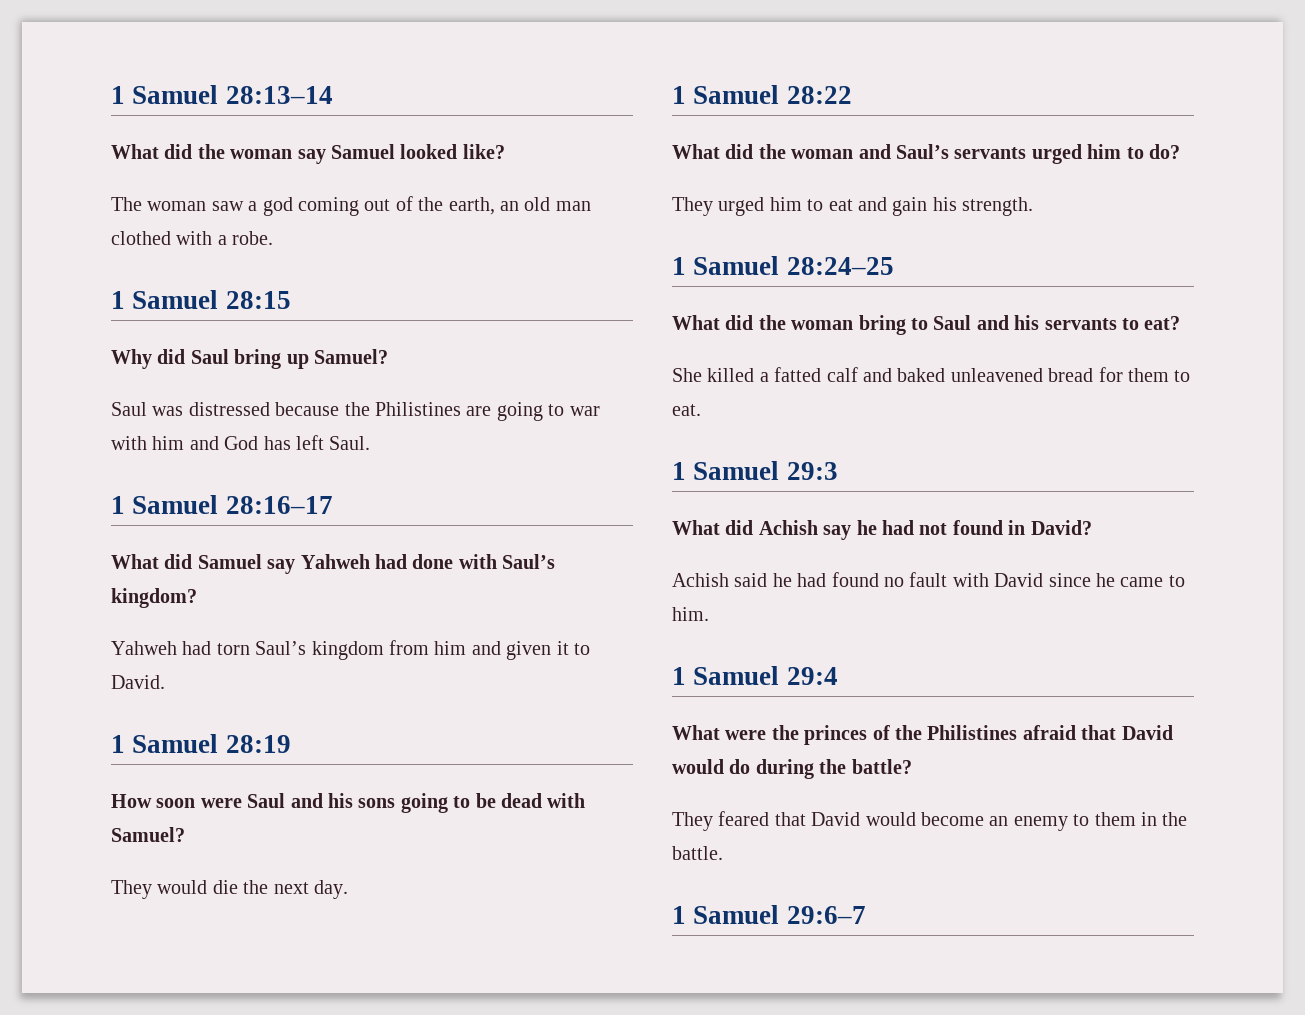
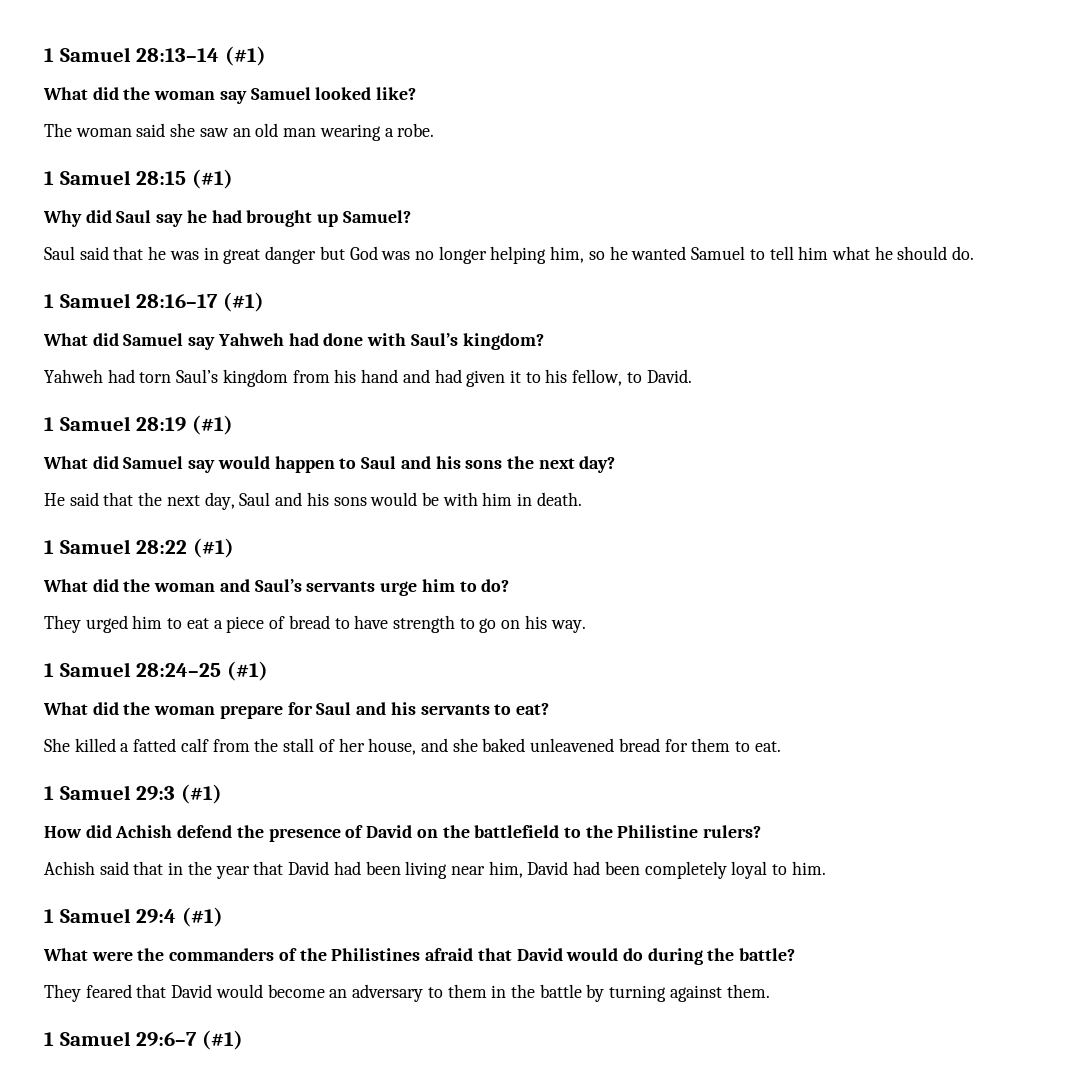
(333, 95) none -> [224,46,266,66] (#1)
[211,196,495,216] saw a god coming out of the earth, -> [136,123,229,137] said she saw
[111,231,213,245] clothed with -> [319,124,381,141] wearing
(291, 300) none -> [191,169,233,189] (#1)
[234,349,282,369] bring -> [156,210,313,227] say he had brought
[152,402,600,421] [111,435,371,450] was distressed because the Philistines are going to war with him and God has left Saul. -> [79,246,975,264] said that he was in great danger but God was no longer helping him, so he wanted Samuel to tell him what he should do.
(333, 505) none -> [222,292,264,312] (#1)
[434,641,590,660] [111,675,165,689] [111,734,291,753] [111,793,586,813] [111,827,185,842] [111,880,348,899] him and given it to David. // 1 Samuel 28:19 // How soon were Saul and his sons going to be dead with Samuel? // They would die the next day. -> [334,369,692,387] [44,415,233,435] [43,456,616,473] [44,492,582,510] his hand and had given it to his fellow, to David. // 1 Samuel 28:19 (#1) // What did Samuel say would happen to Saul and his sons the next day? // He said that the next day, Saul and his sons would be with him in death.
(852, 95) none -> [192,538,234,558] (#1)
[1031,144,1082,164] urged -> [380,581,418,596] urge
[858,197,1034,216] and gain his strength. -> [213,615,586,633] a piece of bread to have strength to go on his way.
[672,315,928,335] // What did the woman bring to -> [226,661,268,681] [43,702,313,719] (#1) // What did the woman prepare for
[863,368,892,382] and -> [212,738,478,755] from the stall of her house, and she
[672,520,1092,540] [672,572,1164,587] // What did Achish say he had not found in David? // Achish said he had found no fault with David since he came -> [180,784,222,804] [44,825,762,842] [44,861,768,879] (#1) // How did Achish defend the presence of David on the battlefield to the Philistine rulers? // Achish said that in the year that David had been living near him, David had been completely loyal
(838, 676) none -> [181,907,223,927] (#1)
[804,725,868,745] princes -> [169,948,275,961] commanders
[1013,816,1068,831] enemy -> [352,984,424,1002] adversary
[672,846,723,860] battle. -> [539,984,770,1002] battle by turning against them.
(866, 915) none -> [201,1030,243,1050] (#1)

